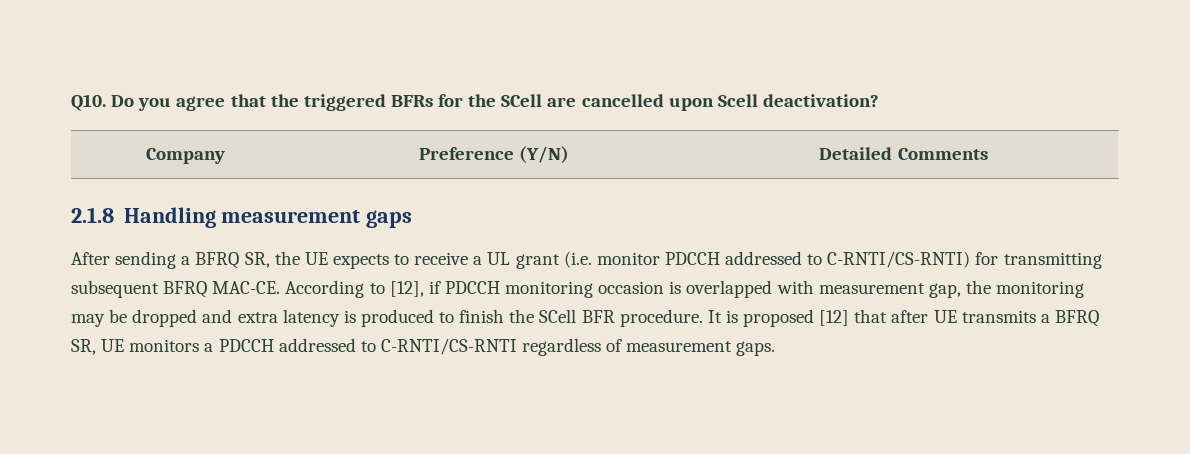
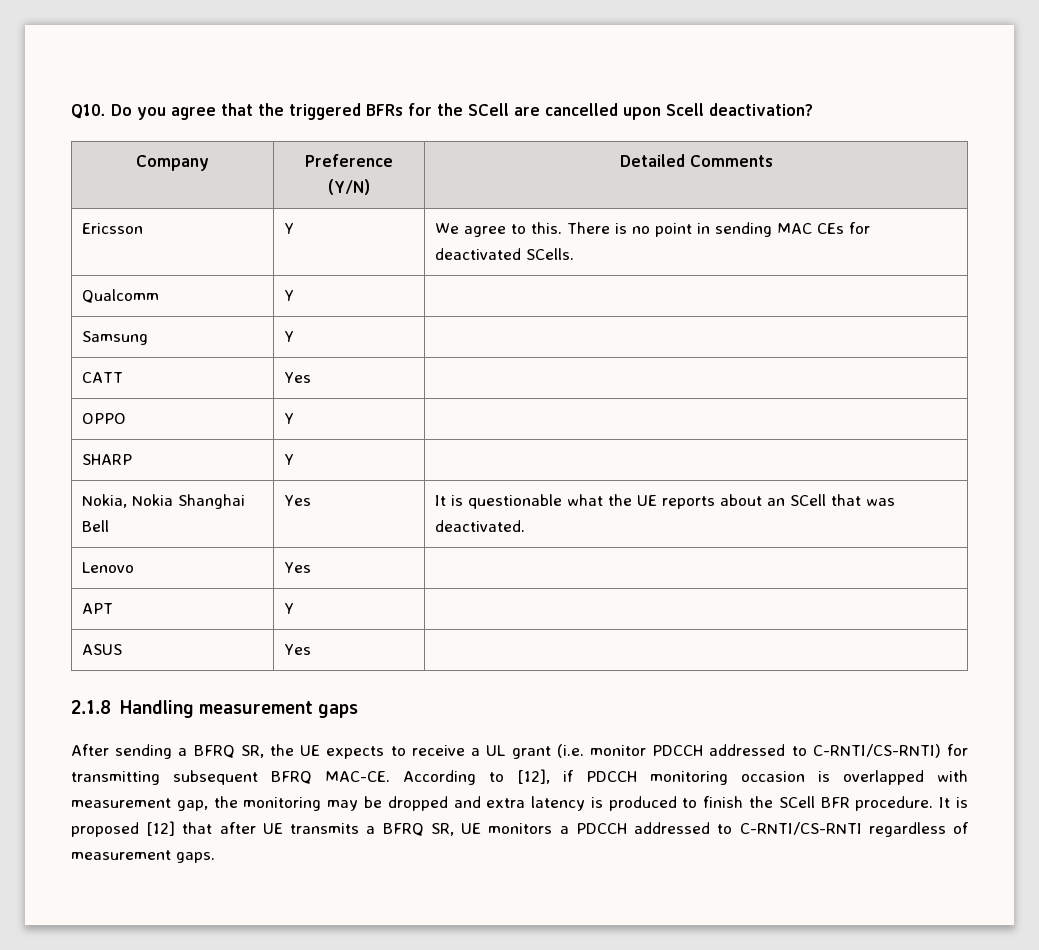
(988, 154) none -> [82,223,144,234] [284,223,295,234] [435,222,871,237] [435,248,575,260] [82,289,160,303] [284,290,295,301] [82,331,149,345] [284,331,295,342] [82,372,124,383] [284,372,312,383] [82,413,127,424] [284,413,295,424] [82,454,133,465] [284,454,295,465] [82,494,246,509] [82,520,110,532] [284,495,312,506] [435,494,896,509] [435,520,526,532] [82,562,135,573] [284,562,312,573] [82,603,114,614] [284,603,295,614] [82,644,123,655] [284,644,312,655] // Ericsson | Y | We agree to this. There is no point in sending MAC CEs for deactivated SCells. // Qualcomm | Y | // Samsung | Y | // CATT | Yes | // OPPO | Y | // SHARP | Y | // Nokia, Nokia Shanghai Bell | Yes | It is questionable what the UE reports about an SCell that was deactivated. // Lenovo | Yes | // APT | Y | // ASUS | Yes |

